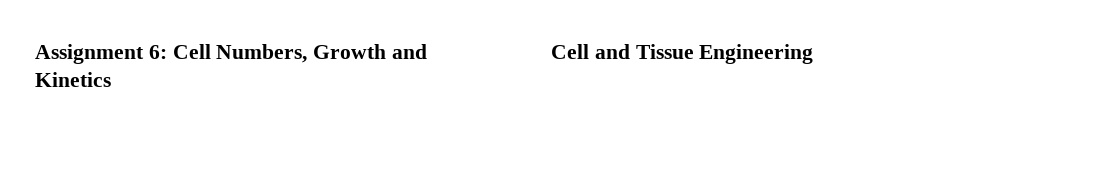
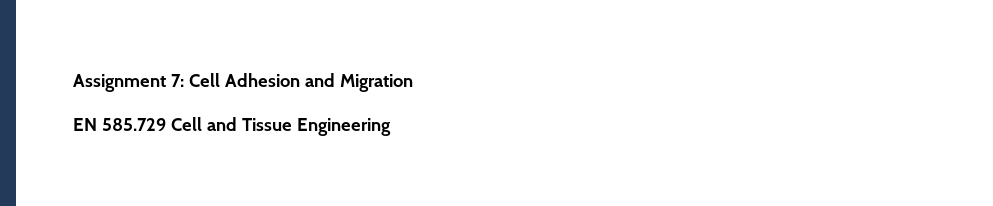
[148,44,428,63] [35,72,111,87] 6: Cell Numbers, Growth and Kinetics // -> [170,73,413,92] [73,118,166,131] 7: Cell Adhesion and Migration // EN 585.729

